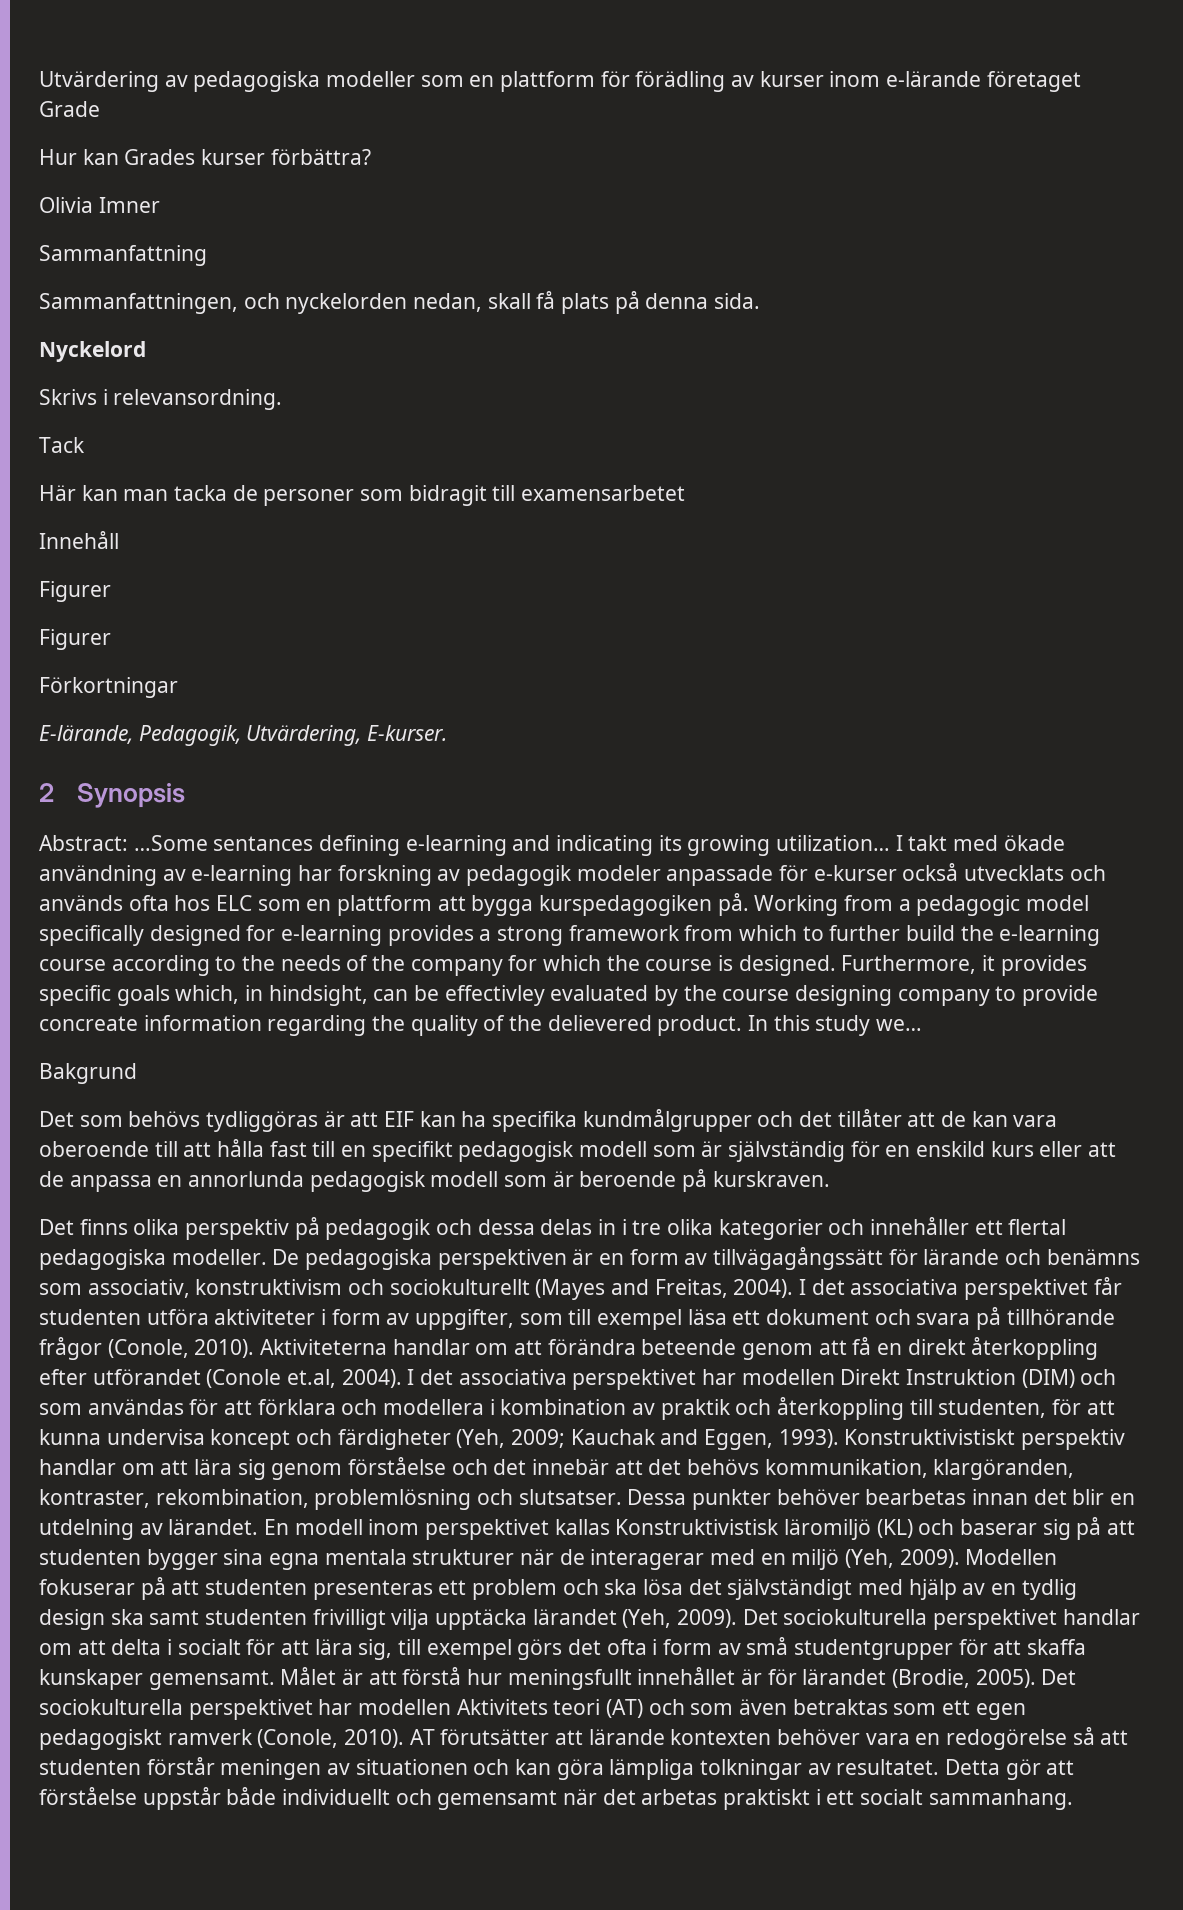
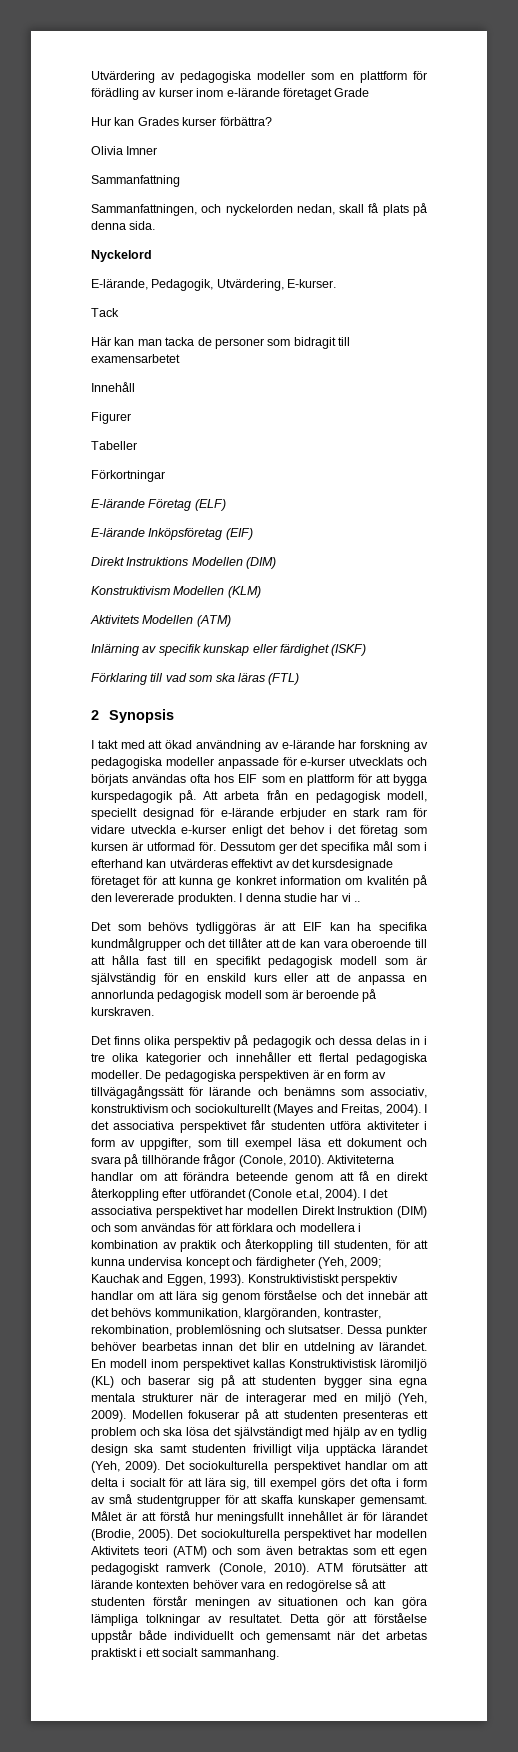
[39,389,283,410] Skrivs i relevansordning. -> [91,279,337,291] E-lärande, Pedagogik, Utvärdering, E-kurser.
[39,629,111,650] Figurer -> [91,441,137,450] Tabeller
[39,725,448,746] [39,783,186,808] [39,835,891,856] E-lärande, Pedagogik, Utvärdering, E-kurser. // 2 Synopsis // Abstract: …Some sentances defining e-learning and indicating its growing utilization… -> [91,499,226,511] [91,528,253,540] [91,557,277,569] [91,586,261,598] [90,615,231,627] [91,644,367,656] [91,673,300,685] [91,709,174,723] E-lärande Företag (ELF) // E-lärande Inköpsföretag (EIF) // Direkt Instruktions Modellen (DIM) // Konstruktivism Modellen (KLM) // Aktivitets Modellen (ATM) // Inlärning av specifik kunskap eller färdighet (ISKF) // Förklaring till vad som ska läras (FTL) // 2 Synopsis //
[1003,835,1065,851] ökade -> [148,740,193,749] att ökad
[191,865,293,886] e-learning -> [281,740,335,749] e-lärande
[466,865,661,886] pedagogik modeler -> [91,757,214,769] pedagogiska modeller
[902,863,959,881] också -> (346, 761) none
[39,895,123,911] används -> [91,774,187,786] börjats användas
[216,895,433,916] ELC som en plattform -> [238,774,372,786] EIF som en plattform för
[539,893,1090,916] [39,925,1101,946] [39,955,1087,976] [39,985,1099,1006] [39,1015,923,1036] [39,1063,137,1084] kurspedagogiken på. Working from a pedagogic model specifically designed for e-learning provides a strong framework from which to further build the e-learning course according to the needs of the company for which the course is designed. Furthermore, it provides specific goals which, in hindsight, can be effectivley evaluated by the course designing company to provide concreate information regarding the quality of the delievered product. In this study we… // Bakgrund -> [91,790,427,803] [91,808,427,820] [91,825,427,837] [91,841,427,854] [91,859,394,871] [91,875,427,888] [91,893,360,905] kurspedagogik på. Att arbeta från en pedagogisk modell, speciellt designad för e-lärande erbjuder en stark ram för vidare utveckla e-kurser enligt det behov i det företag som kursen är utformad för. Dessutom ger det specifika mål som i efterhand kan utvärderas effektivt av det kursdesignade företaget för att kunna ge konkret information om kvalitén på den levererade produkten. I denna studie har vi ..
[606,1699,644,1718] (AT) -> [173,1546,208,1558] (ATM)
[409,1729,435,1745] AT -> [317,1563,344,1572] ATM

